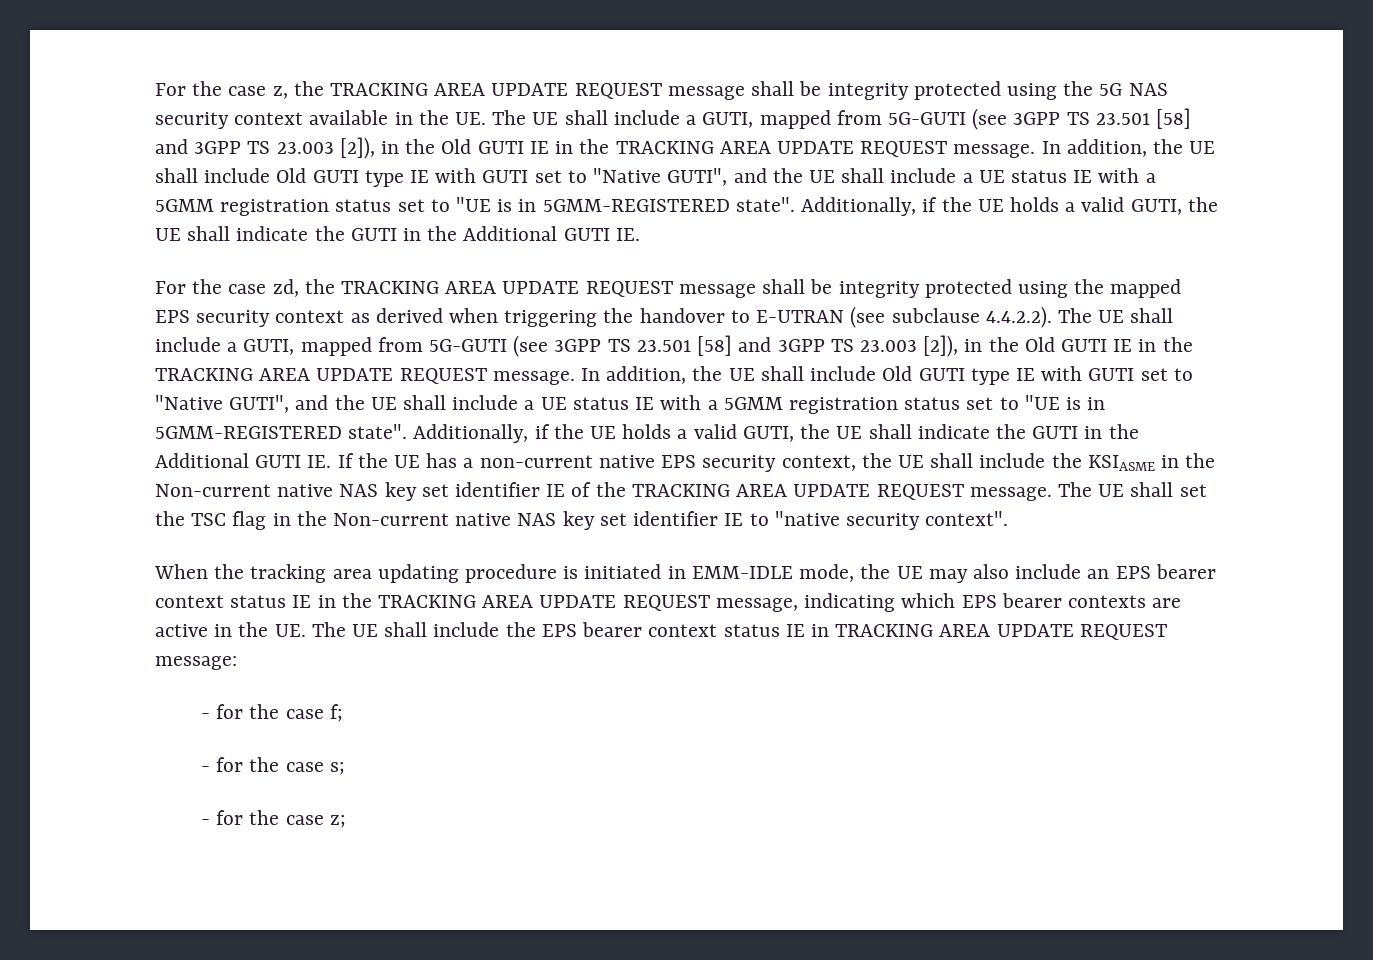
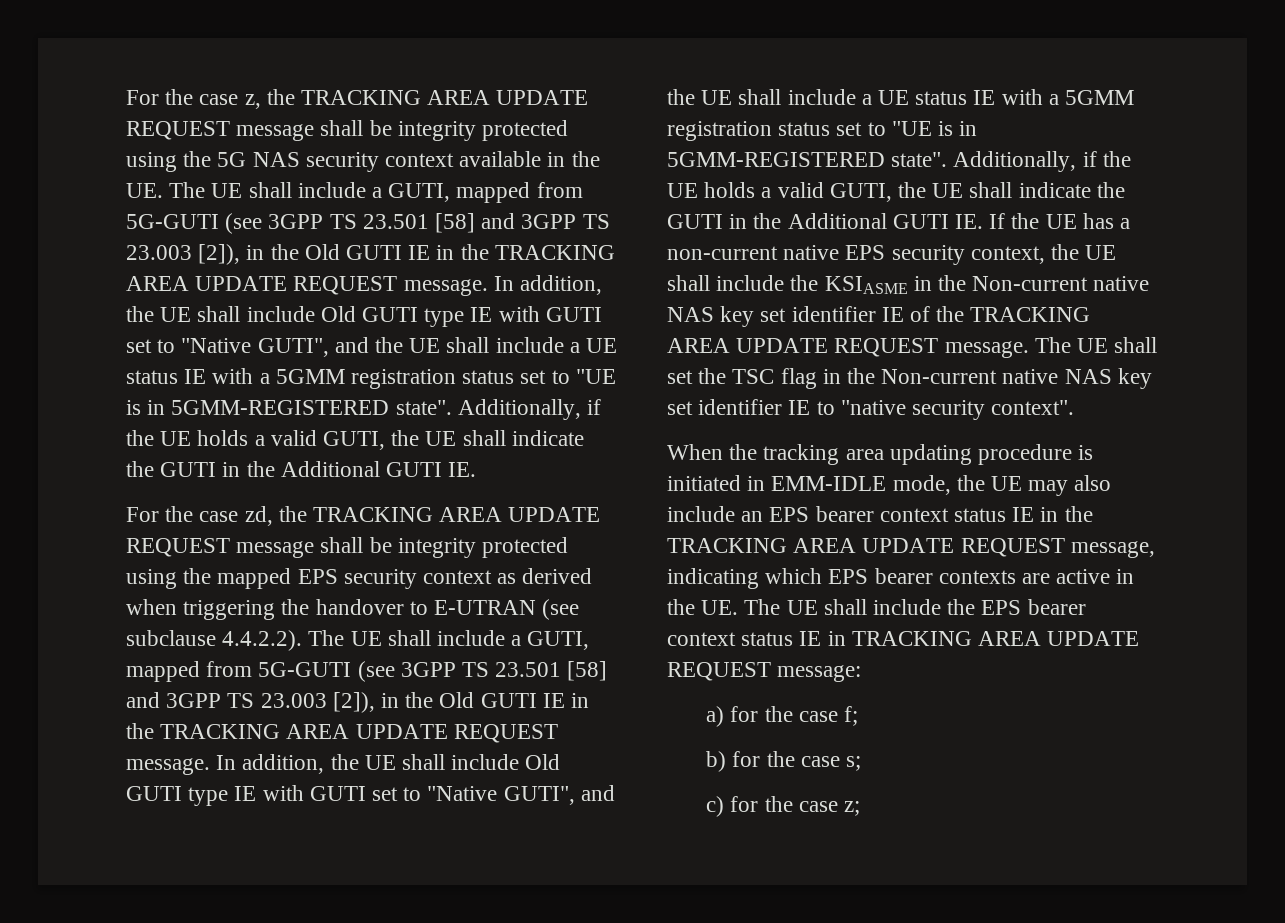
[200,713,210,719] - -> [706,706,725,727] a)
[200,766,210,772] - -> [706,751,727,772] b)
[200,819,210,825] - -> [706,796,725,817] c)

